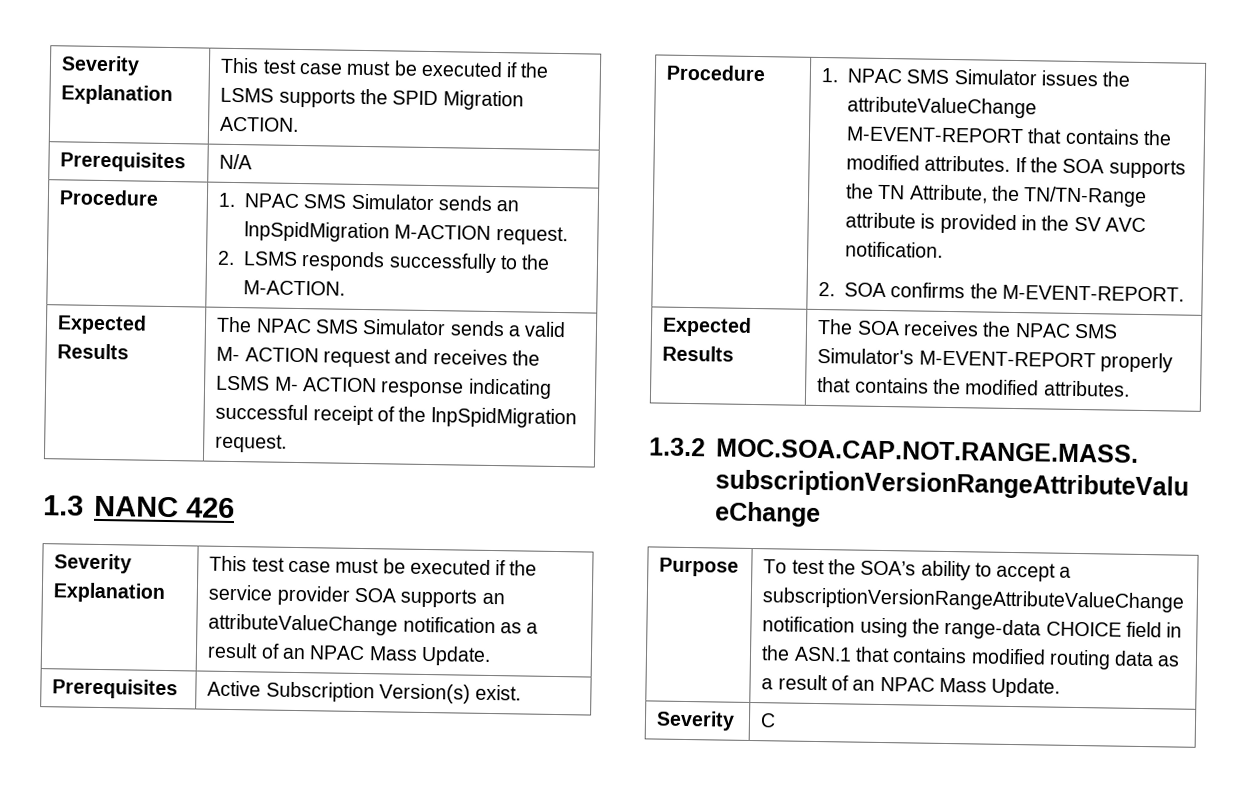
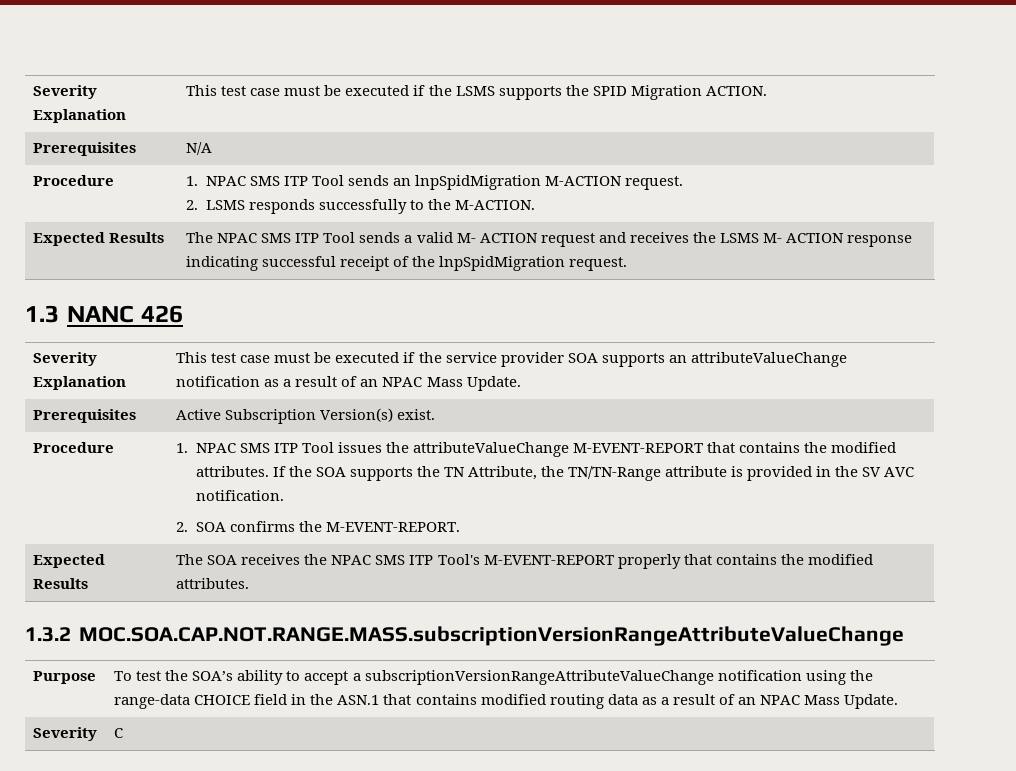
[350,193,435,211] Simulator -> [283,175,344,186] ITP Tool
[362,318,447,336] Simulator -> [295,232,356,243] ITP Tool
[953,69,1038,86] Simulator -> [273,442,334,453] ITP Tool
[817,347,915,365] Simulator's -> [409,554,480,565] ITP Tool's

